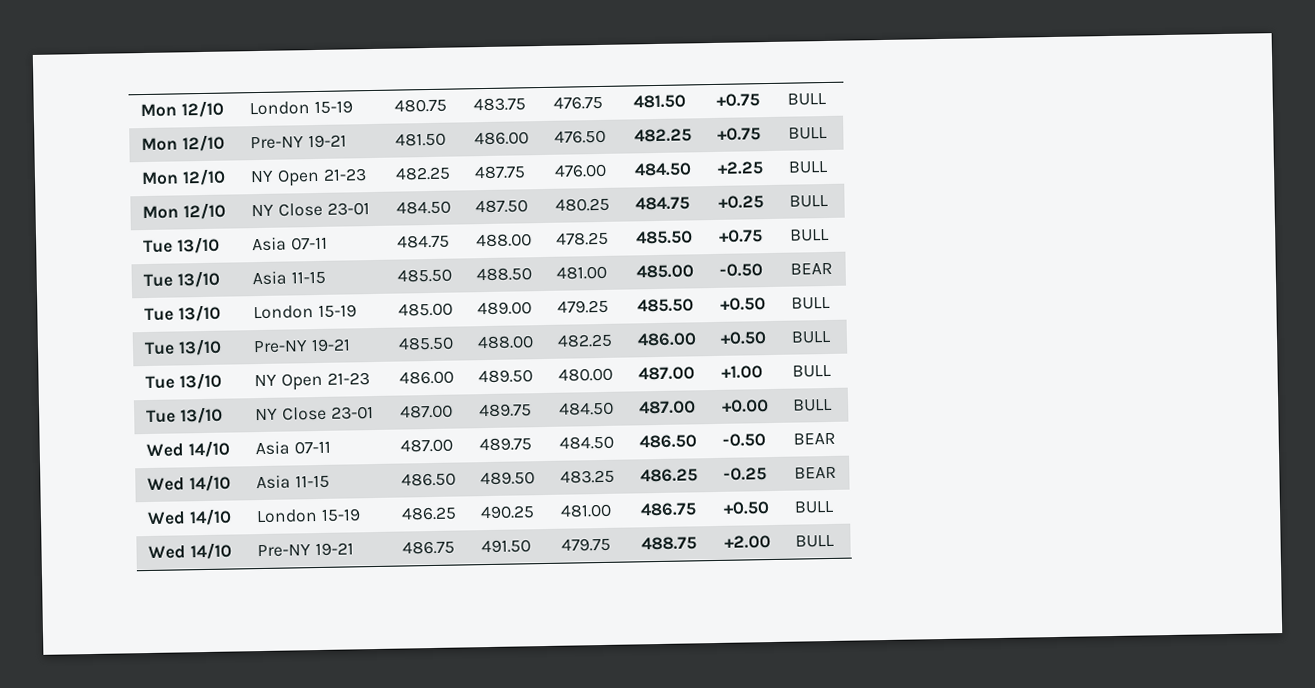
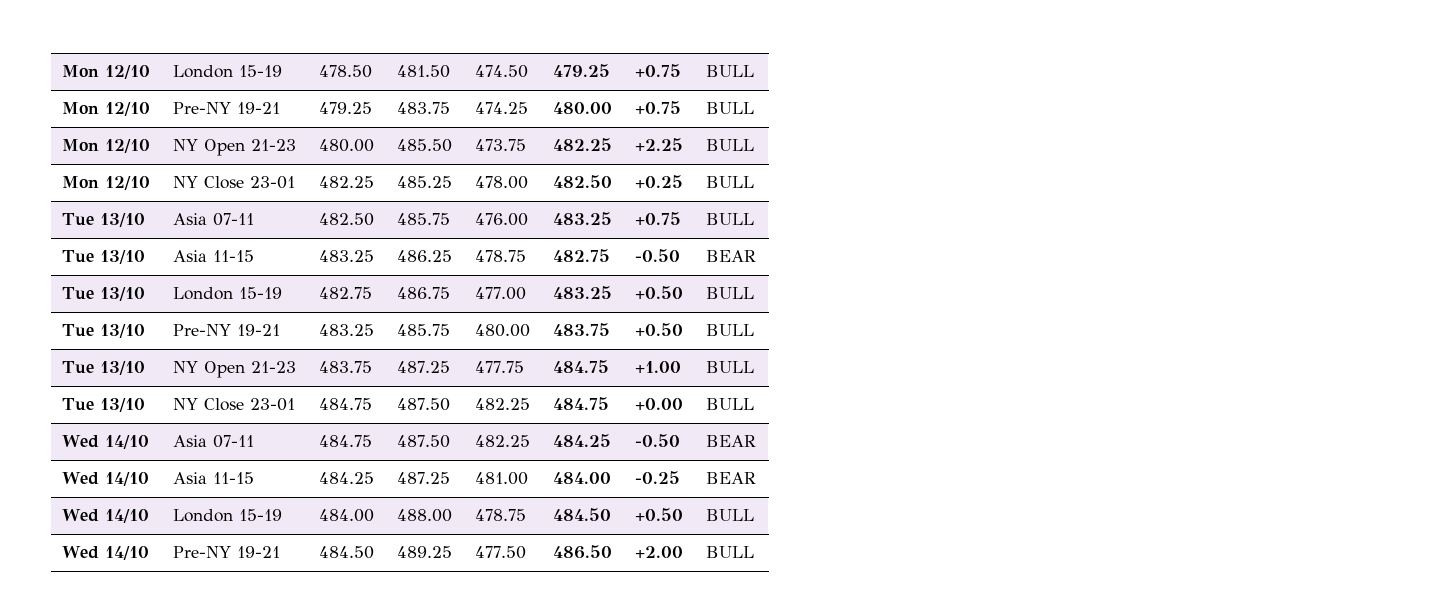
[394,98,448,113] [473,97,527,112] [553,95,604,110] [633,94,687,109] 480.75 | 483.75 | 476.75 | 481.50 -> [319,65,373,78] [397,65,451,78] [475,65,529,78] [553,64,611,77] 478.50 | 481.50 | 474.50 | 479.25
[395,132,447,147] [474,131,530,146] [554,129,607,144] [634,128,693,143] 481.50 | 486.00 | 476.50 | 482.25 -> [319,102,373,114] [397,102,451,114] [475,102,529,114] [553,102,613,114] 479.25 | 483.75 | 474.25 | 480.00
[395,166,452,181] [474,165,527,180] [554,163,608,178] [634,162,693,177] 482.25 | 487.75 | 476.00 | 484.50 -> [319,139,375,152] [397,139,453,152] [475,139,527,151] [553,138,613,151] 480.00 | 485.50 | 473.75 | 482.25
[396,200,452,215] [475,199,529,214] [555,197,611,212] [635,196,691,211] 484.50 | 487.50 | 480.25 | 484.75 -> [319,176,375,188] [397,176,453,188] [475,176,529,189] [553,175,613,188] 482.25 | 485.25 | 478.00 | 482.50
[397,234,451,249] [476,233,533,248] [556,231,610,246] [636,230,694,245] 484.75 | 488.00 | 478.25 | 485.50 -> [319,213,375,226] [397,213,451,225] [475,213,529,226] [553,212,613,225] 482.50 | 485.75 | 476.00 | 483.25
[397,268,453,283] [476,267,533,282] [556,265,608,280] [636,264,695,279] 485.50 | 488.50 | 481.00 | 485.00 -> [319,250,375,262] [397,250,453,262] [475,250,527,262] [553,249,611,262] 483.25 | 486.25 | 478.75 | 482.75
[398,302,454,317] [477,301,533,316] [557,299,610,314] [637,298,695,313] 485.00 | 489.00 | 479.25 | 485.50 -> [319,287,373,299] [397,287,451,299] [475,287,527,300] [553,286,613,299] 482.75 | 486.75 | 477.00 | 483.25
[398,336,455,351] [477,335,535,350] [557,333,614,348] [637,332,698,347] 485.50 | 488.00 | 482.25 | 486.00 -> [319,324,375,336] [397,324,451,336] [475,324,531,337] [553,323,611,336] 483.25 | 485.75 | 480.00 | 483.75
[399,370,455,385] [478,369,534,384] [558,367,614,382] [638,366,696,381] 486.00 | 489.50 | 480.00 | 487.00 -> [319,361,373,373] [397,361,451,373] [475,361,525,373] [553,360,610,373] 483.75 | 487.25 | 477.75 | 484.75
[400,404,454,419] [479,403,533,418] [559,401,615,416] [639,400,697,415] 487.00 | 489.75 | 484.50 | 487.00 -> [319,398,373,410] [397,398,451,411] [475,398,531,410] [553,397,610,410] 484.75 | 487.50 | 482.25 | 484.75
[400,438,454,453] [479,437,533,452] [559,435,615,450] [639,434,698,449] 487.00 | 489.75 | 484.50 | 486.50 -> [319,435,373,447] [397,435,451,448] [475,435,531,447] [553,434,612,447] 484.75 | 487.50 | 482.25 | 484.25
[401,472,457,487] [480,471,536,486] [560,469,616,484] [640,468,699,483] 486.50 | 489.50 | 483.25 | 486.25 -> [319,472,375,484] [397,472,451,484] [475,472,529,485] [553,472,612,484] 484.25 | 487.25 | 481.00 | 484.00
[401,506,458,521] [480,505,536,520] [560,503,613,518] [640,502,698,517] 486.25 | 490.25 | 481.00 | 486.75 -> [319,509,375,522] [397,509,453,522] [475,509,527,521] [553,508,612,521] 484.00 | 488.00 | 478.75 | 484.50
[402,540,456,555] [481,539,532,554] [561,537,612,552] [641,536,698,551] 486.75 | 491.50 | 479.75 | 488.75 -> [319,546,375,559] [397,546,453,558] [475,546,527,559] [553,545,613,559] 484.50 | 489.25 | 477.50 | 486.50

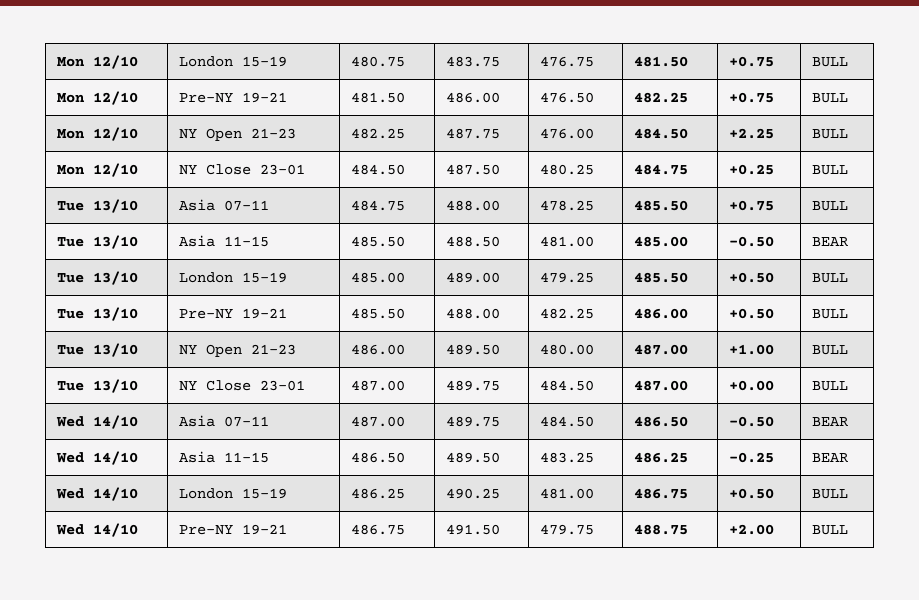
[319,65,373,78] [397,65,451,78] [475,65,529,78] [553,64,611,77] 478.50 | 481.50 | 474.50 | 479.25 -> [350,56,405,67] [445,56,500,67] [539,56,594,67] [633,56,688,67] 480.75 | 483.75 | 476.75 | 481.50
[319,102,373,114] [397,102,451,114] [475,102,529,114] [553,102,613,114] 479.25 | 483.75 | 474.25 | 480.00 -> [350,92,405,103] [445,92,500,103] [539,92,594,103] [633,92,688,103] 481.50 | 486.00 | 476.50 | 482.25
[319,139,375,152] [397,139,453,152] [475,139,527,151] [553,138,613,151] 480.00 | 485.50 | 473.75 | 482.25 -> [350,128,405,139] [445,128,500,139] [539,128,594,139] [633,128,688,139] 482.25 | 487.75 | 476.00 | 484.50
[319,176,375,188] [397,176,453,188] [475,176,529,189] [553,175,613,188] 482.25 | 485.25 | 478.00 | 482.50 -> [350,164,405,175] [445,164,500,175] [539,164,594,175] [633,164,688,175] 484.50 | 487.50 | 480.25 | 484.75
[319,213,375,226] [397,213,451,225] [475,213,529,226] [553,212,613,225] 482.50 | 485.75 | 476.00 | 483.25 -> [350,200,405,211] [445,200,500,211] [539,200,594,211] [633,200,688,211] 484.75 | 488.00 | 478.25 | 485.50
[319,250,375,262] [397,250,453,262] [475,250,527,262] [553,249,611,262] 483.25 | 486.25 | 478.75 | 482.75 -> [350,236,405,247] [445,236,500,247] [539,236,594,247] [633,236,688,247] 485.50 | 488.50 | 481.00 | 485.00
[319,287,373,299] [397,287,451,299] [475,287,527,300] [553,286,613,299] 482.75 | 486.75 | 477.00 | 483.25 -> [350,272,405,283] [445,272,500,283] [539,272,594,283] [633,272,688,283] 485.00 | 489.00 | 479.25 | 485.50
[319,324,375,336] [397,324,451,336] [475,324,531,337] [553,323,611,336] 483.25 | 485.75 | 480.00 | 483.75 -> [350,308,405,319] [445,308,500,319] [539,308,594,319] [633,308,688,319] 485.50 | 488.00 | 482.25 | 486.00
[319,361,373,373] [397,361,451,373] [475,361,525,373] [553,360,610,373] 483.75 | 487.25 | 477.75 | 484.75 -> [350,344,405,355] [445,344,500,355] [539,344,594,355] [633,344,688,355] 486.00 | 489.50 | 480.00 | 487.00
[319,398,373,410] [397,398,451,411] [475,398,531,410] [553,397,610,410] 484.75 | 487.50 | 482.25 | 484.75 -> [350,380,405,391] [445,380,500,391] [539,380,594,391] [633,380,688,391] 487.00 | 489.75 | 484.50 | 487.00
[319,435,373,447] [397,435,451,448] [475,435,531,447] [553,434,612,447] 484.75 | 487.50 | 482.25 | 484.25 -> [350,416,405,427] [445,416,500,427] [539,416,594,427] [633,416,688,427] 487.00 | 489.75 | 484.50 | 486.50
[319,472,375,484] [397,472,451,484] [475,472,529,485] [553,472,612,484] 484.25 | 487.25 | 481.00 | 484.00 -> [350,452,405,463] [445,452,500,463] [539,452,594,463] [633,452,688,463] 486.50 | 489.50 | 483.25 | 486.25
[319,509,375,522] [397,509,453,522] [475,509,527,521] [553,508,612,521] 484.00 | 488.00 | 478.75 | 484.50 -> [350,488,405,499] [445,488,500,499] [539,488,594,499] [633,488,688,499] 486.25 | 490.25 | 481.00 | 486.75
[319,546,375,559] [397,546,453,558] [475,546,527,559] [553,545,613,559] 484.50 | 489.25 | 477.50 | 486.50 -> [350,524,405,535] [445,524,500,535] [539,524,594,535] [633,524,688,535] 486.75 | 491.50 | 479.75 | 488.75

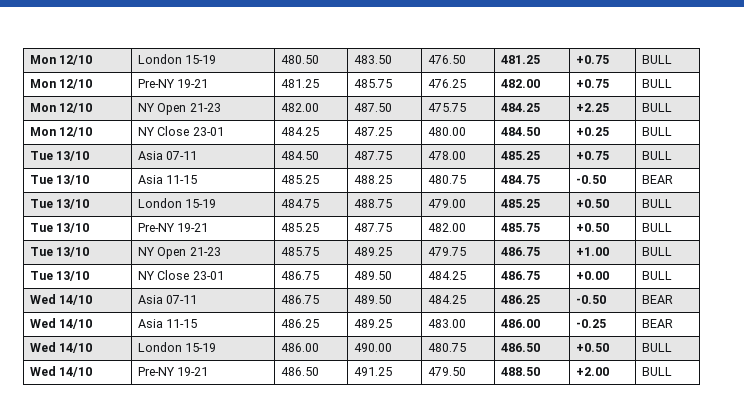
[350,56,405,67] [445,56,500,67] [539,56,594,67] [633,56,688,67] 480.75 | 483.75 | 476.75 | 481.50 -> [280,55,319,64] [353,55,392,64] [427,55,466,64] [500,55,540,64] 480.50 | 483.50 | 476.50 | 481.25
[350,92,405,103] [445,92,500,103] [539,92,594,103] [633,92,688,103] 481.50 | 486.00 | 476.50 | 482.25 -> [280,79,319,88] [353,79,392,88] [427,79,466,88] [500,79,540,88] 481.25 | 485.75 | 476.25 | 482.00
[350,128,405,139] [445,128,500,139] [539,128,594,139] [633,128,688,139] 482.25 | 487.75 | 476.00 | 484.50 -> [280,103,319,112] [353,103,392,112] [427,103,466,112] [500,103,540,112] 482.00 | 487.50 | 475.75 | 484.25
[350,164,405,175] [445,164,500,175] [539,164,594,175] [633,164,688,175] 484.50 | 487.50 | 480.25 | 484.75 -> [280,127,319,136] [353,127,392,136] [427,127,466,136] [500,127,540,136] 484.25 | 487.25 | 480.00 | 484.50
[350,200,405,211] [445,200,500,211] [539,200,594,211] [633,200,688,211] 484.75 | 488.00 | 478.25 | 485.50 -> [280,151,319,160] [353,151,392,160] [427,151,466,160] [500,151,540,160] 484.50 | 487.75 | 478.00 | 485.25
[350,236,405,247] [445,236,500,247] [539,236,594,247] [633,236,688,247] 485.50 | 488.50 | 481.00 | 485.00 -> [280,175,319,184] [353,175,392,184] [427,175,466,184] [500,175,540,184] 485.25 | 488.25 | 480.75 | 484.75
[350,272,405,283] [445,272,500,283] [539,272,594,283] [633,272,688,283] 485.00 | 489.00 | 479.25 | 485.50 -> [280,199,319,208] [353,199,392,208] [427,199,466,208] [500,199,540,208] 484.75 | 488.75 | 479.00 | 485.25
[350,308,405,319] [445,308,500,319] [539,308,594,319] [633,308,688,319] 485.50 | 488.00 | 482.25 | 486.00 -> [280,223,319,232] [353,223,392,232] [427,223,466,232] [500,223,540,232] 485.25 | 487.75 | 482.00 | 485.75
[350,344,405,355] [445,344,500,355] [539,344,594,355] [633,344,688,355] 486.00 | 489.50 | 480.00 | 487.00 -> [280,247,319,256] [353,247,392,256] [427,247,466,256] [500,247,540,256] 485.75 | 489.25 | 479.75 | 486.75
[350,380,405,391] [445,380,500,391] [539,380,594,391] [633,380,688,391] 487.00 | 489.75 | 484.50 | 487.00 -> [280,271,319,280] [353,271,392,280] [427,271,466,280] [500,271,540,280] 486.75 | 489.50 | 484.25 | 486.75
[350,416,405,427] [445,416,500,427] [539,416,594,427] [633,416,688,427] 487.00 | 489.75 | 484.50 | 486.50 -> [280,295,319,304] [353,295,392,304] [427,295,466,304] [500,295,540,304] 486.75 | 489.50 | 484.25 | 486.25
[350,452,405,463] [445,452,500,463] [539,452,594,463] [633,452,688,463] 486.50 | 489.50 | 483.25 | 486.25 -> [280,319,319,328] [353,319,392,328] [427,319,466,328] [500,319,540,328] 486.25 | 489.25 | 483.00 | 486.00
[350,488,405,499] [445,488,500,499] [539,488,594,499] [633,488,688,499] 486.25 | 490.25 | 481.00 | 486.75 -> [280,343,319,352] [353,343,392,352] [427,343,466,352] [500,343,540,352] 486.00 | 490.00 | 480.75 | 486.50
[350,524,405,535] [445,524,500,535] [539,524,594,535] [633,524,688,535] 486.75 | 491.50 | 479.75 | 488.75 -> [280,367,319,376] [353,367,392,376] [427,367,466,376] [500,367,540,376] 486.50 | 491.25 | 479.50 | 488.50

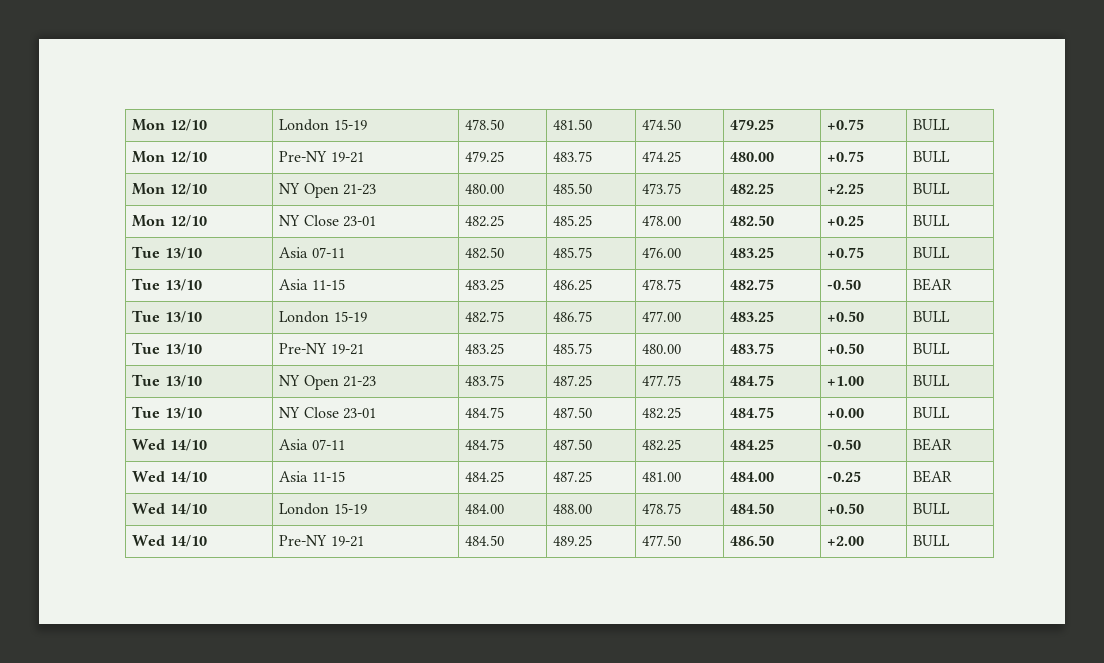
[280,55,319,64] [353,55,392,64] [427,55,466,64] [500,55,540,64] 480.50 | 483.50 | 476.50 | 481.25 -> [465,119,505,130] [553,119,593,130] [642,119,682,130] [730,119,775,130] 478.50 | 481.50 | 474.50 | 479.25
[280,79,319,88] [353,79,392,88] [427,79,466,88] [500,79,540,88] 481.25 | 485.75 | 476.25 | 482.00 -> [465,151,505,163] [553,151,593,162] [642,151,682,163] [730,152,775,162] 479.25 | 483.75 | 474.25 | 480.00
[280,103,319,112] [353,103,392,112] [427,103,466,112] [500,103,540,112] 482.00 | 487.50 | 475.75 | 484.25 -> [465,184,505,194] [553,183,593,194] [642,183,682,194] [730,183,775,194] 480.00 | 485.50 | 473.75 | 482.25
[280,127,319,136] [353,127,392,136] [427,127,466,136] [500,127,540,136] 484.25 | 487.25 | 480.00 | 484.50 -> [465,215,505,227] [553,215,593,227] [642,215,682,226] [730,215,775,226] 482.25 | 485.25 | 478.00 | 482.50
[280,151,319,160] [353,151,392,160] [427,151,466,160] [500,151,540,160] 484.50 | 487.75 | 478.00 | 485.25 -> [465,247,505,259] [553,247,593,258] [642,247,682,258] [730,247,775,258] 482.50 | 485.75 | 476.00 | 483.25
[280,175,319,184] [353,175,392,184] [427,175,466,184] [500,175,540,184] 485.25 | 488.25 | 480.75 | 484.75 -> [465,279,505,291] [553,279,593,291] [642,279,682,290] [730,279,775,290] 483.25 | 486.25 | 478.75 | 482.75
[280,199,319,208] [353,199,392,208] [427,199,466,208] [500,199,540,208] 484.75 | 488.75 | 479.00 | 485.25 -> [465,311,505,323] [553,311,593,322] [642,311,682,322] [730,311,775,322] 482.75 | 486.75 | 477.00 | 483.25
[280,223,319,232] [353,223,392,232] [427,223,466,232] [500,223,540,232] 485.25 | 487.75 | 482.00 | 485.75 -> [465,343,505,355] [553,343,593,354] [642,344,682,354] [730,343,775,354] 483.25 | 485.75 | 480.00 | 483.75
[280,247,319,256] [353,247,392,256] [427,247,466,256] [500,247,540,256] 485.75 | 489.25 | 479.75 | 486.75 -> [465,375,505,386] [553,375,593,387] [642,375,682,386] [730,375,775,386] 483.75 | 487.25 | 477.75 | 484.75
[280,271,319,280] [353,271,392,280] [427,271,466,280] [500,271,540,280] 486.75 | 489.50 | 484.25 | 486.75 -> [465,407,505,418] [553,407,593,418] [642,407,682,419] [730,407,775,418] 484.75 | 487.50 | 482.25 | 484.75
[280,295,319,304] [353,295,392,304] [427,295,466,304] [500,295,540,304] 486.75 | 489.50 | 484.25 | 486.25 -> [465,439,505,450] [553,439,593,450] [642,439,682,451] [730,439,775,450] 484.75 | 487.50 | 482.25 | 484.25
[280,319,319,328] [353,319,392,328] [427,319,466,328] [500,319,540,328] 486.25 | 489.25 | 483.00 | 486.00 -> [465,471,505,483] [553,471,593,483] [642,472,682,482] [730,472,775,482] 484.25 | 487.25 | 481.00 | 484.00
[280,343,319,352] [353,343,392,352] [427,343,466,352] [500,343,540,352] 486.00 | 490.00 | 480.75 | 486.50 -> [465,504,505,514] [553,504,593,514] [642,503,682,514] [730,503,775,514] 484.00 | 488.00 | 478.75 | 484.50
[280,367,319,376] [353,367,392,376] [427,367,466,376] [500,367,540,376] 486.50 | 491.25 | 479.50 | 488.50 -> [465,535,505,546] [553,535,593,547] [642,535,682,546] [730,535,775,546] 484.50 | 489.25 | 477.50 | 486.50

